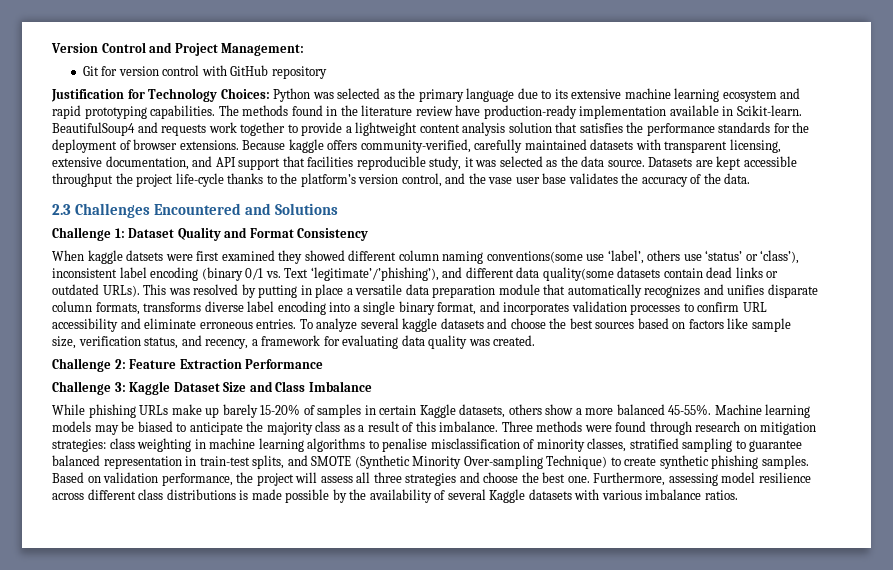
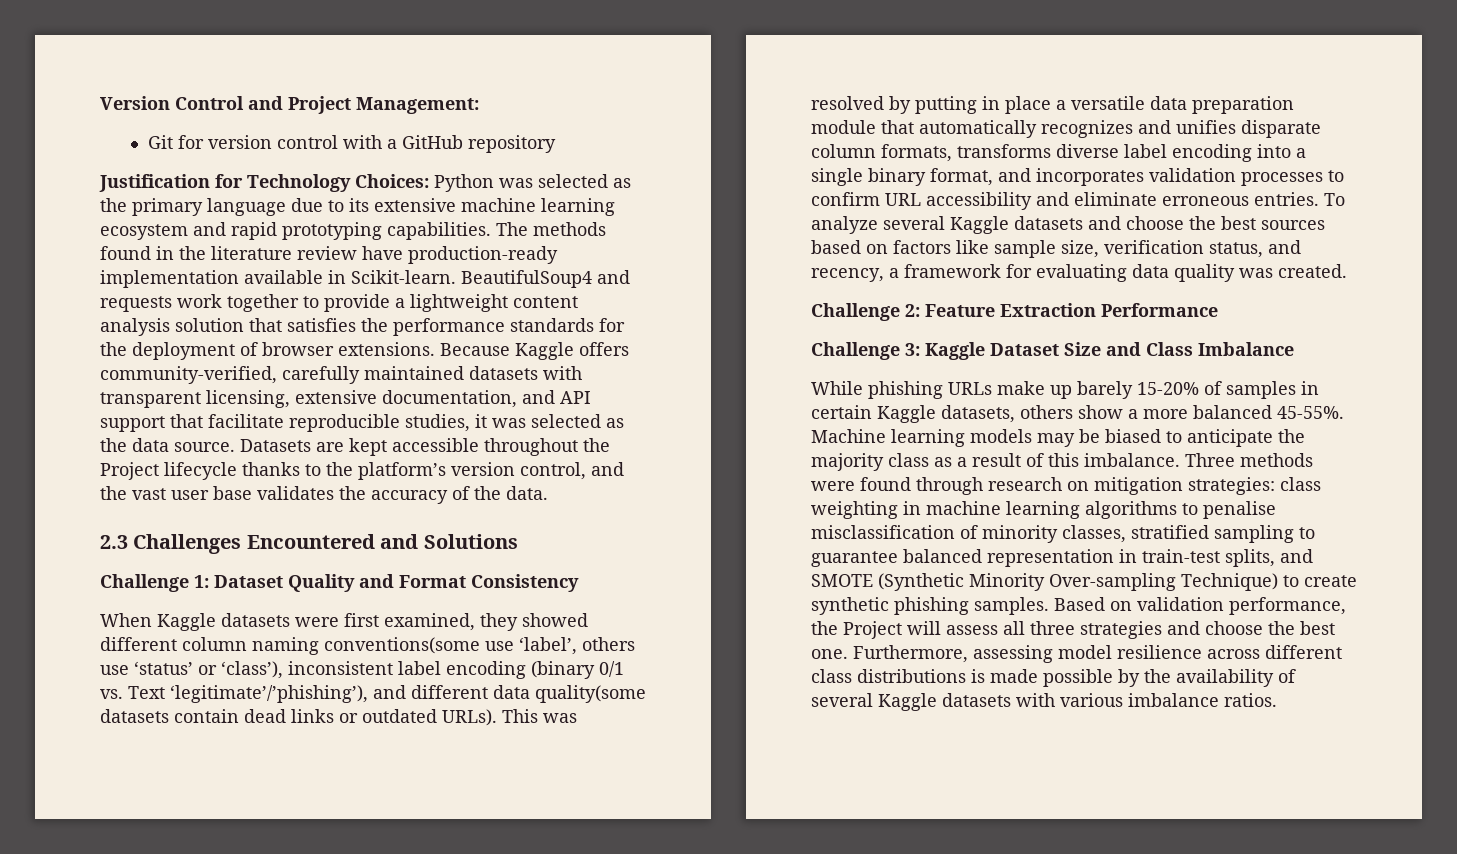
(227, 70) none -> [386,139,397,149] a
[288,139,324,153] kaggle -> [515,342,574,360] Kaggle
[307,156,462,170] facilities reproducible study, -> [208,414,470,432] facilitate reproducible studies,
[52,173,224,187] throughput the project life-cycle -> [484,438,610,456] [100,462,237,480] throughout the Project lifecycle
[488,177,513,184] vase -> [132,488,166,500] vast
[87,250,164,264] kaggle datsets -> [157,613,290,631] Kaggle datasets
[221,250,275,261] examined -> [384,613,475,631] examined,
[402,318,438,332] kaggle -> [950,216,1009,234] Kaggle
[256,473,294,486] project -> [843,621,902,639] Project

